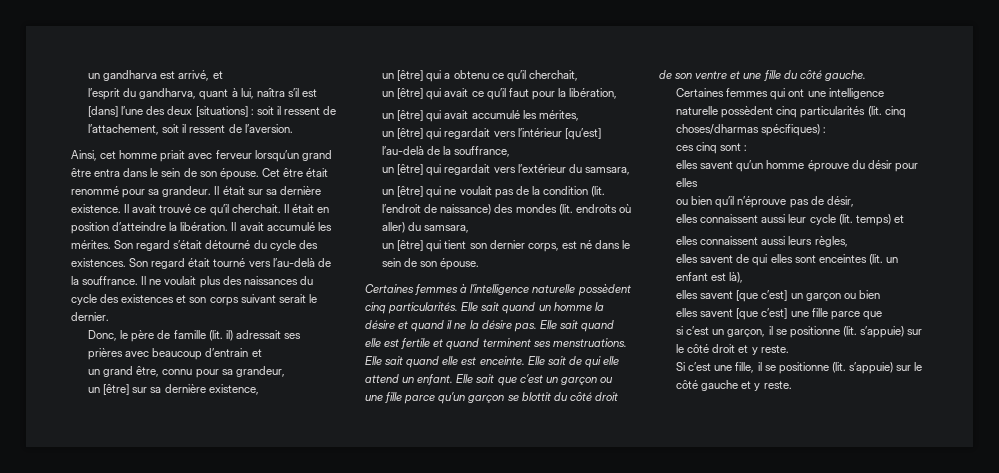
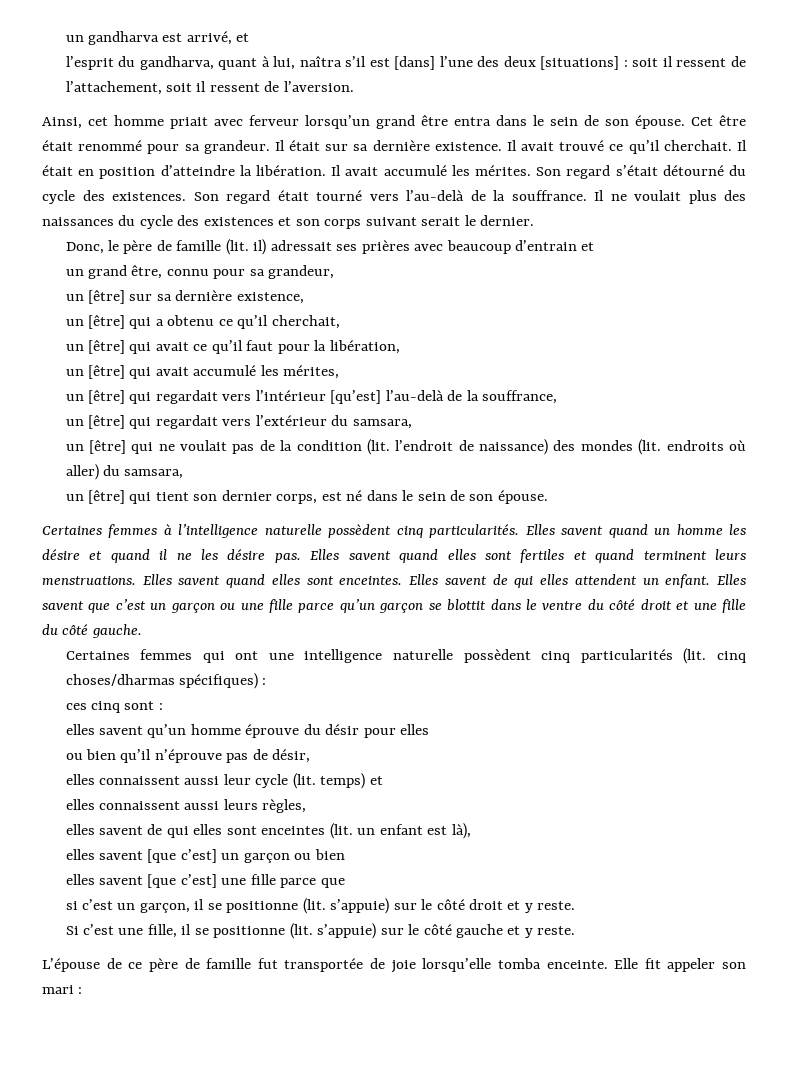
[461,302,500,311] Elle sait -> [525,524,604,535] Elles savent
[594,302,604,311] la -> [728,524,746,535] les
[469,320,479,329] la -> [201,549,219,560] les
[539,320,615,332] [365,338,627,350] [365,356,620,368] [365,374,495,385] Elle sait quand elle est fertile et quand terminent ses menstruations. Elle sait quand elle est enceinte. Elle sait de qui elle attend un enfant. Elle sait -> [310,549,746,563] [42,574,747,588] [42,601,84,610] Elles savent quand elles sont fertiles et quand terminent leurs menstruations. Elles savent quand elles sont enceintes. Elles savent de qui elles attendent un enfant. Elles savent
[553,392,618,401] [659,70,728,79] du côté droit de son ventre -> [490,599,672,610] dans le ventre du côté droit
(792, 385) none -> [42,958,746,973] [42,985,83,994] // L’épouse de ce père de famille fut transportée de joie lorsqu’elle tomba enceinte. Elle fit appeler son mari :

